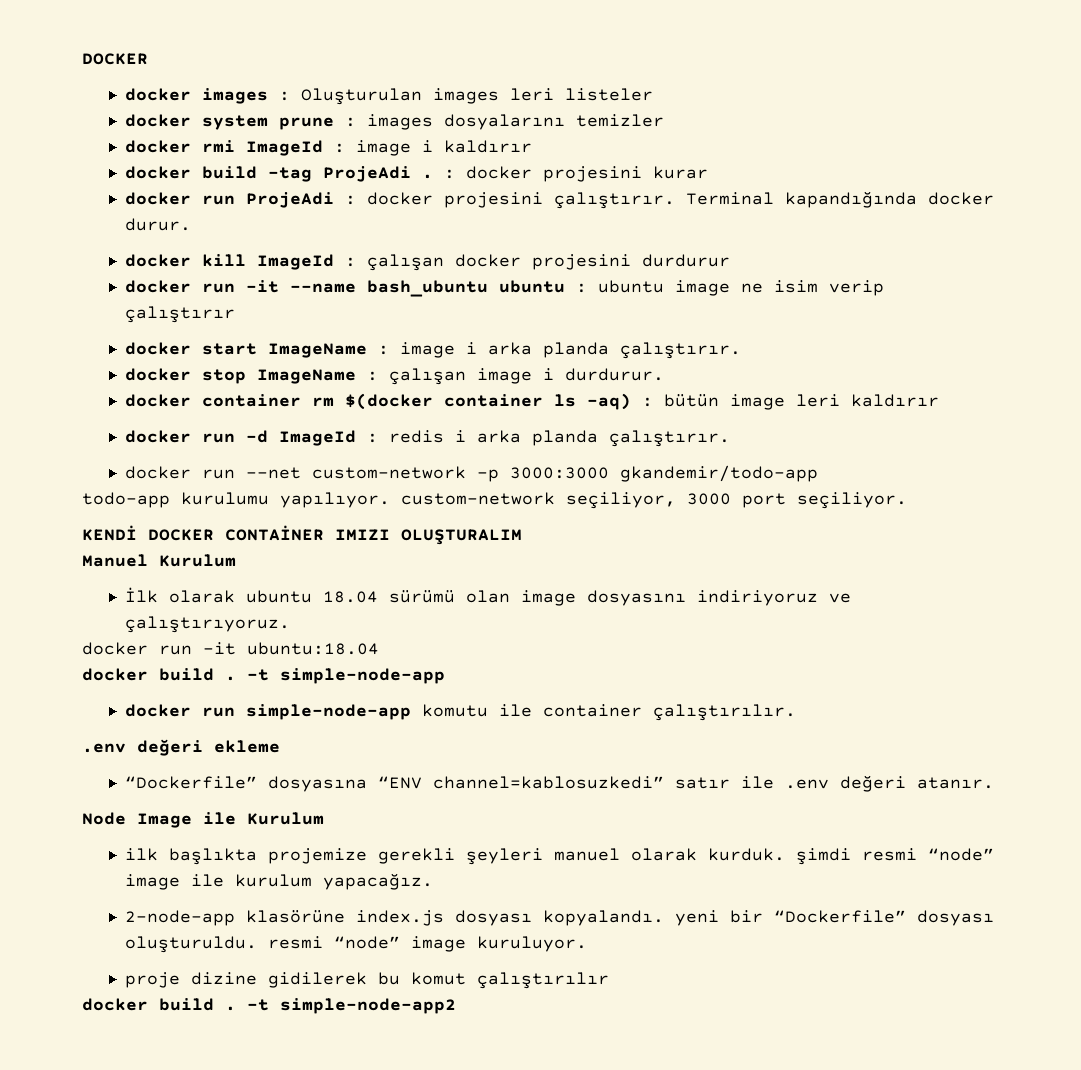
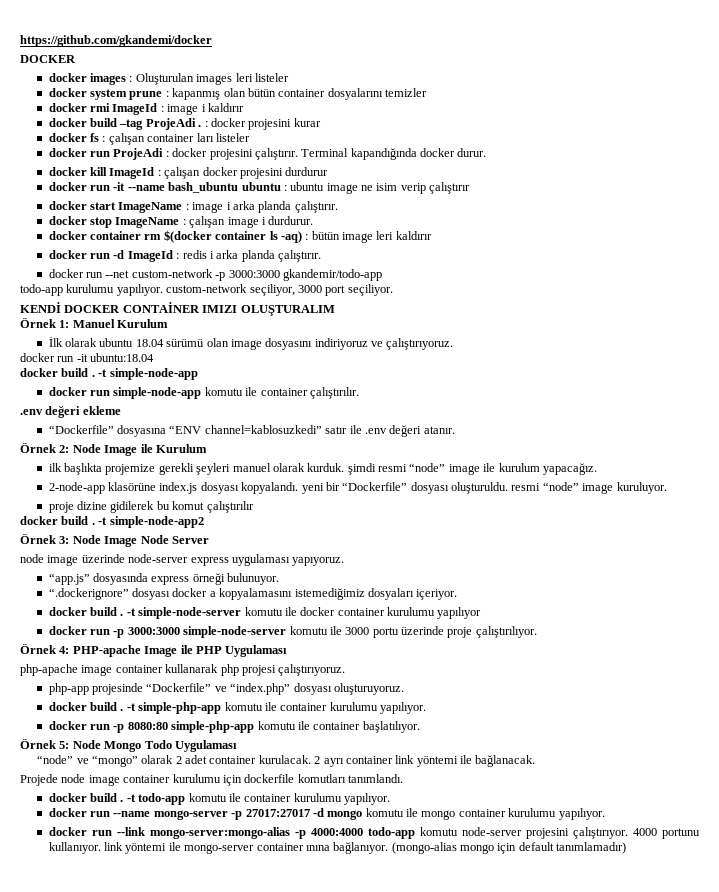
(82, 59) none -> [20,35,212,47] https://github.com/gkandemi/docker //
[367,114,434,130] images -> [172,88,326,100] kapanmış olan bütün container
(709, 172) none -> [48,133,250,145] // docker fs : çalışan container ları listeler
(522, 537) none -> [20,318,70,328] Örnek 1:
(995, 783) none -> [20,443,70,453] Örnek 2:
(456, 1006) none -> [20,534,209,547] [20,554,345,566] [48,573,280,585] [48,588,458,600] [48,607,482,619] [48,626,537,638] [20,644,288,657] [20,664,346,676] [48,683,404,695] [48,702,427,714] [48,721,420,733] [20,739,237,752] [37,755,536,767] [20,774,403,786] [48,793,391,805] [48,808,605,820] [48,827,701,839] [48,842,627,854] // Örnek 3: Node Image Node Server // node image üzerinde node-server express uygulaması yapıyoruz. // “app.js” dosyasında express örneği bulunuyor. // “.dockerignore” dosyası docker a kopyalamasını istemediğimiz dosyaları içeriyor. // docker build . -t simple-node-server komutu ile docker container kurulumu yapılıyor // docker run -p 3000:3000 simple-node-server komutu ile 3000 portu üzerinde proje çalıştırılıyor. // Örnek 4: PHP-apache Image ile PHP Uygulaması // php-apache image container kullanarak php projesi çalıştırıyoruz. // php-app projesinde “Dockerfile” ve “index.php” dosyası oluşturuyoruz. // docker build . -t simple-php-app komutu ile container kurulumu yapılıyor. // docker run -p 8080:80 simple-php-app komutu ile container başlatılıyor. // Örnek 5: Node Mongo Todo Uygulaması // “node” ve “mongo” olarak 2 adet container kurulacak. 2 ayrı container link yöntemi ile bağlanacak. // Projede node image container kurulumu için dockerfile komutları tanımlandı. // docker build . -t todo-app komutu ile container kurulumu yapılıyor. // docker run --name mongo-server -p 27017:27017 -d mongo komutu ile mongo container kurulumu yapılıyor. // docker run --link mongo-server:mongo-alias -p 4000:4000 todo-app komutu node-server projesini çalıştırıyor. 4000 portunu kullanıyor. link yöntemi ile mongo-server container ınına bağlanıyor. (mongo-alias mongo için default tanımlamadır)

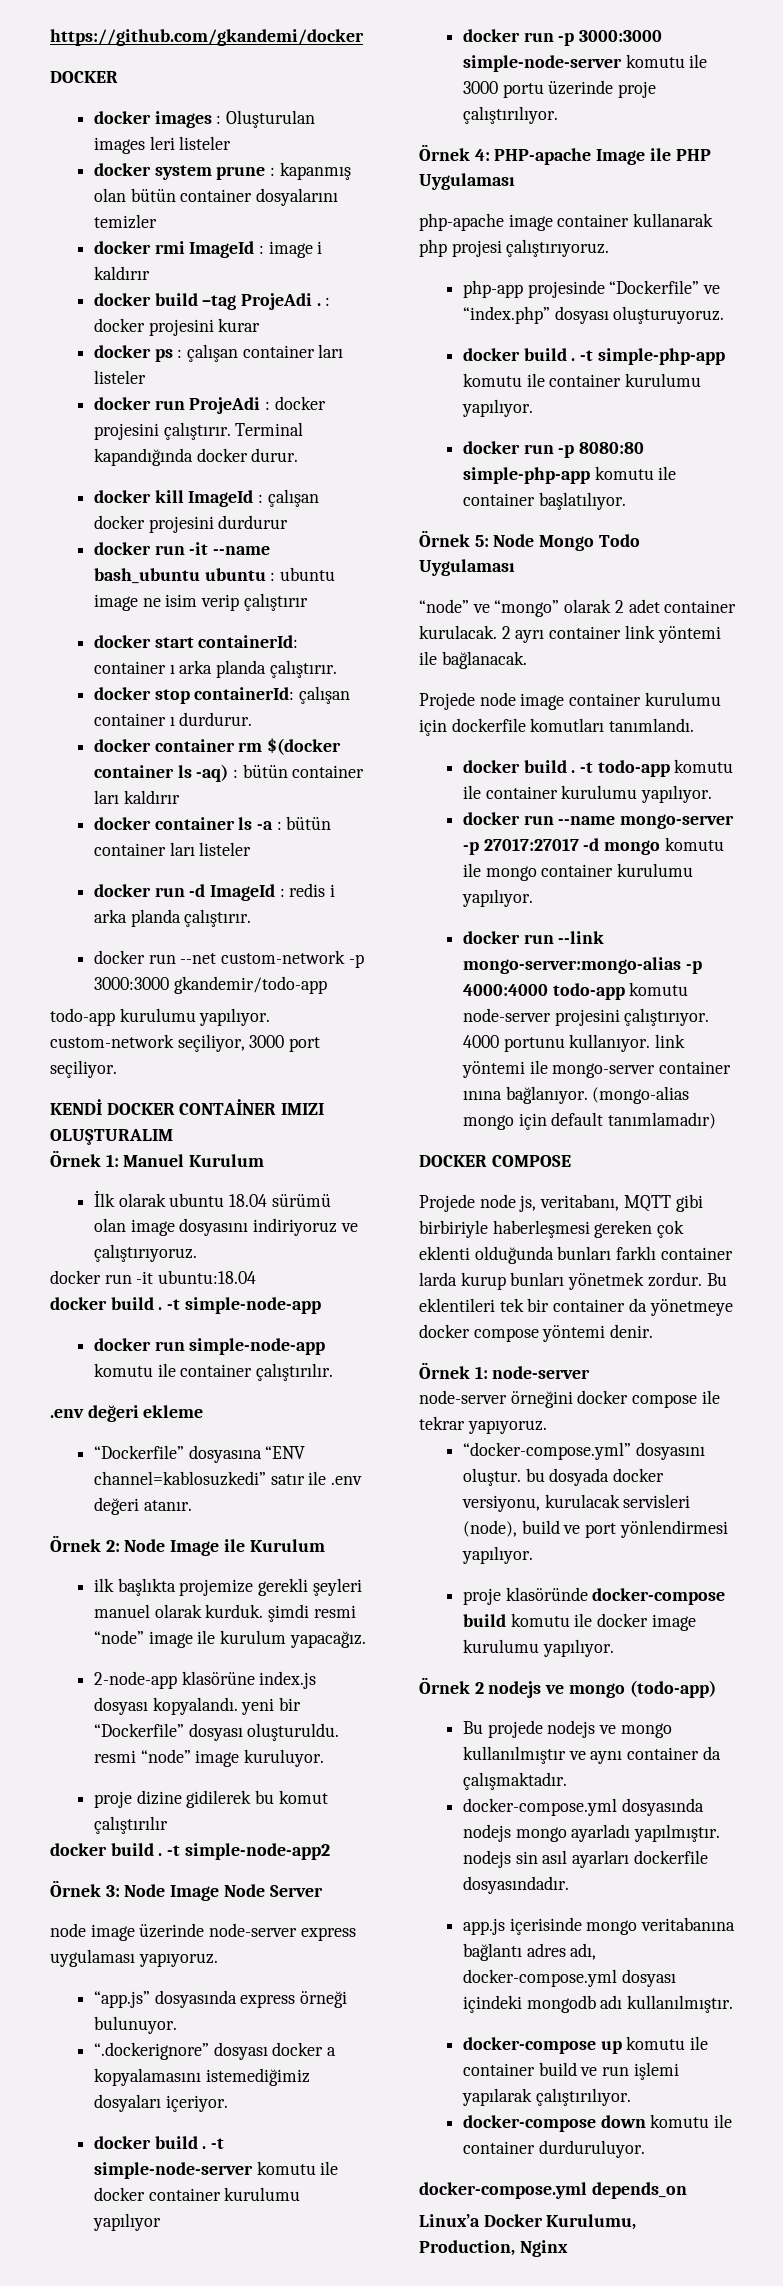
[90,133,100,142] fs -> [154,349,173,362] ps
[118,202,231,213] ImageName : image i -> [198,635,299,648] [93,661,175,674] containerId: container ı
[115,216,266,228] ImageName : çalışan image i -> [194,686,351,704] [93,713,175,726] containerId: çalışan container ı
[342,231,432,243] image leri kaldırır -> [292,765,365,778] [93,790,180,804] [93,816,332,830] [93,842,252,856] container ları kaldırır // docker container ls -a : bütün container ları listeler
(627, 848) none -> [419,1155,571,1167] [419,1194,703,1212] [419,1220,685,1238] [419,1246,733,1264] [419,1272,727,1290] [419,1298,733,1316] [419,1324,654,1342] [419,1362,591,1379] [419,1390,720,1408] [419,1416,547,1434] [462,1442,705,1460] [462,1468,665,1486] [461,1494,691,1512] [462,1520,728,1538] [461,1546,533,1564] [462,1587,726,1605] [462,1613,696,1631] [462,1639,614,1657] [419,1677,716,1698] [462,1720,672,1738] [462,1746,721,1764] [462,1772,567,1790] [462,1798,704,1816] [462,1824,721,1842] [462,1850,708,1868] [462,1876,569,1894] [462,1917,736,1935] [462,1943,597,1961] [462,1969,676,1987] [462,1995,734,2013] [462,2036,709,2054] [462,2062,679,2080] [461,2088,631,2106] [462,2114,733,2132] [462,2140,645,2158] [419,2182,687,2199] [419,2214,637,2230] [419,2240,568,2257] // DOCKER COMPOSE // Projede node js, veritabanı, MQTT gibi birbiriyle haberleşmesi gereken çok eklenti olduğunda bunları farklı container larda kurup bunları yönetmek zordur. Bu eklentileri tek bir container da yönetmeye docker compose yöntemi denir. // Örnek 1: node-server // node-server örneğini docker compose ile tekrar yapıyoruz. // “docker-compose.yml” dosyasını oluştur. bu dosyada docker versiyonu, kurulacak servisleri (node), build ve port yönlendirmesi yapılıyor. // proje klasöründe docker-compose build komutu ile docker image kurulumu yapılıyor. // Örnek 2 nodejs ve mongo (todo-app) // Bu projede nodejs ve mongo kullanılmıştır ve aynı container da çalışmaktadır. // docker-compose.yml dosyasında nodejs mongo ayarladı yapılmıştır. nodejs sin asıl ayarları dockerfile dosyasındadır. // app.js içerisinde mongo veritabanına bağlantı adres adı, docker-compose.yml dosyası içindeki mongodb adı kullanılmıştır. // docker-compose up komutu ile container build ve run işlemi yapılarak çalıştırılıyor. // docker-compose down komutu ile container durduruluyor. // docker-compose.yml depends_on // Linux’a Docker Kurulumu, Production, Nginx

